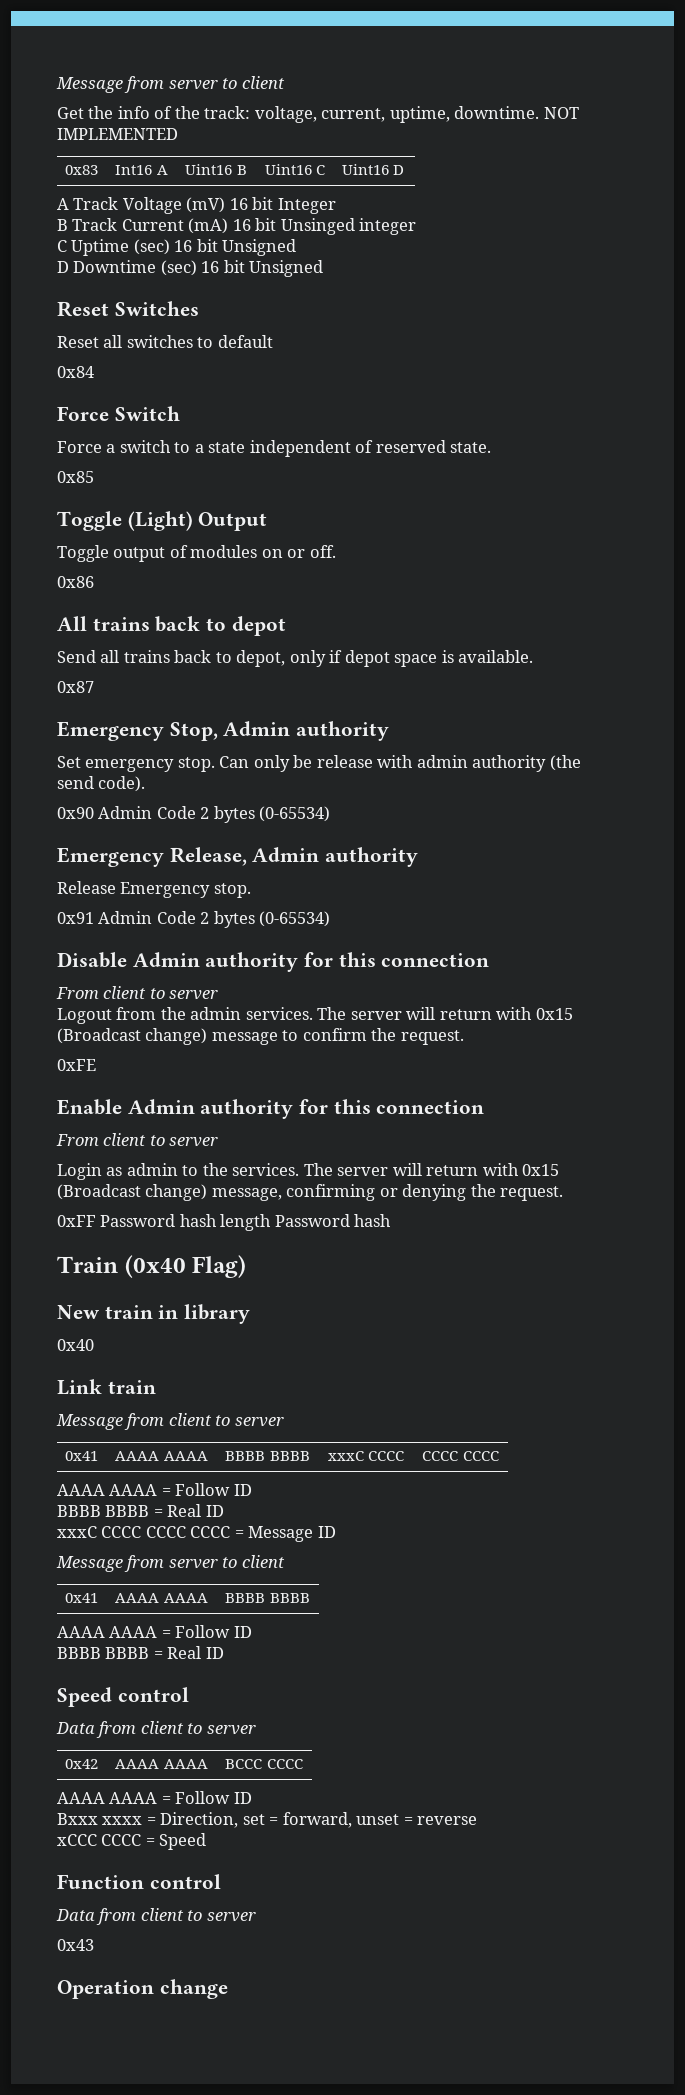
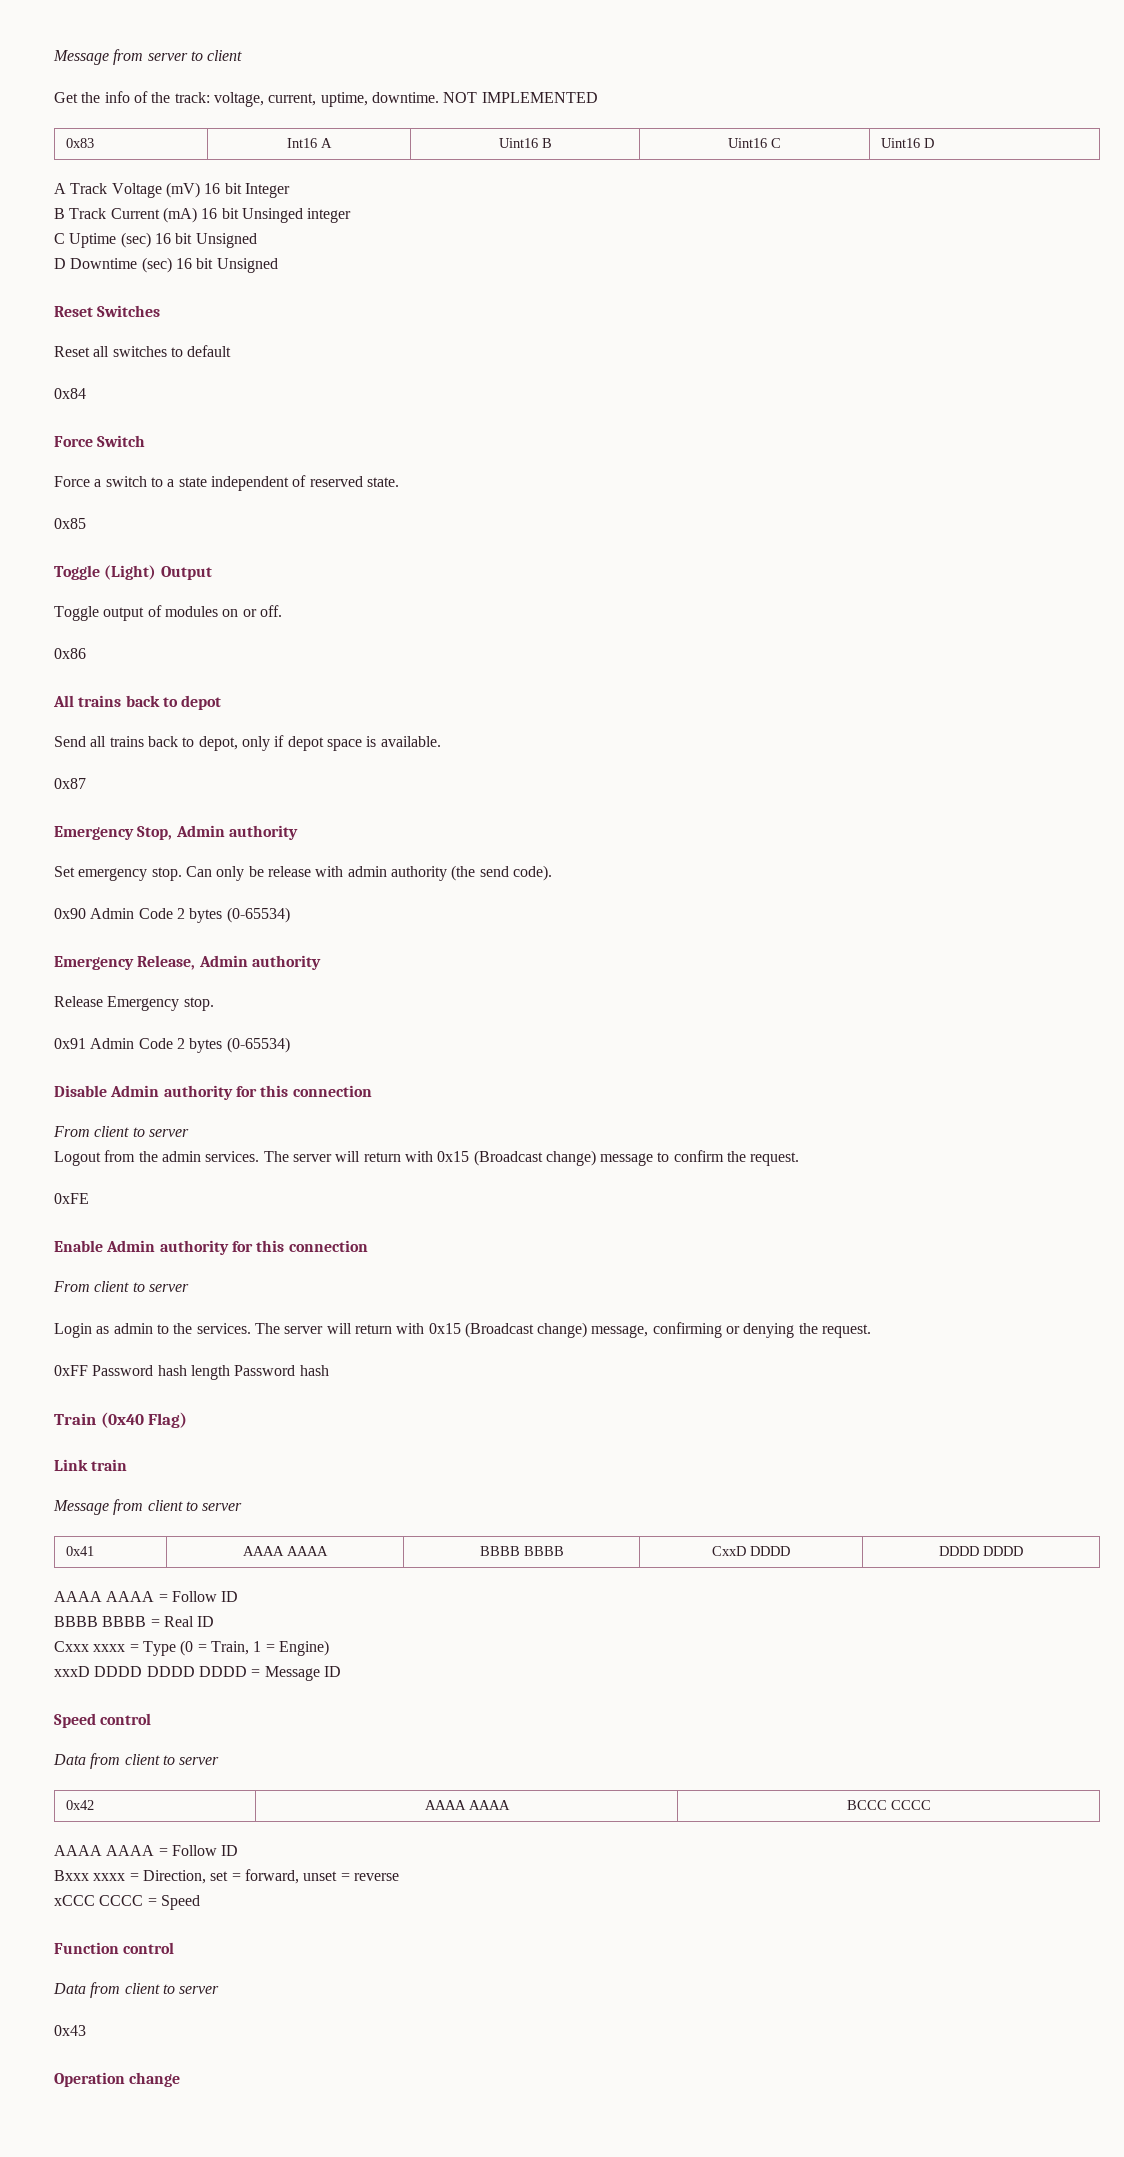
[57,1304,251,1324] [57,1339,94,1351] // New train in library // 0x40 -> (188, 1420) none
[327,1451,405,1461] [422,1451,499,1461] xxxC CCCC | CCCC CCCC -> [712,1546,790,1556] [939,1546,1023,1556] CxxD DDDD | DDDD DDDD
[57,1526,336,1542] [56,1555,285,1572] [64,1593,98,1603] [115,1593,208,1603] [225,1593,310,1603] [57,1625,252,1638] [57,1646,202,1659] xxxC CCCC CCCC CCCC = Message ID // Message from server to client // 0x41 | AAAA AAAA | BBBB BBBB // AAAA AAAA = Follow ID // BBBB BBBB = Real -> [54,1640,329,1656] [54,1666,320,1681] Cxxx xxxx = Type (0 = Train, 1 = Engine) // xxxD DDDD DDDD DDDD = Message

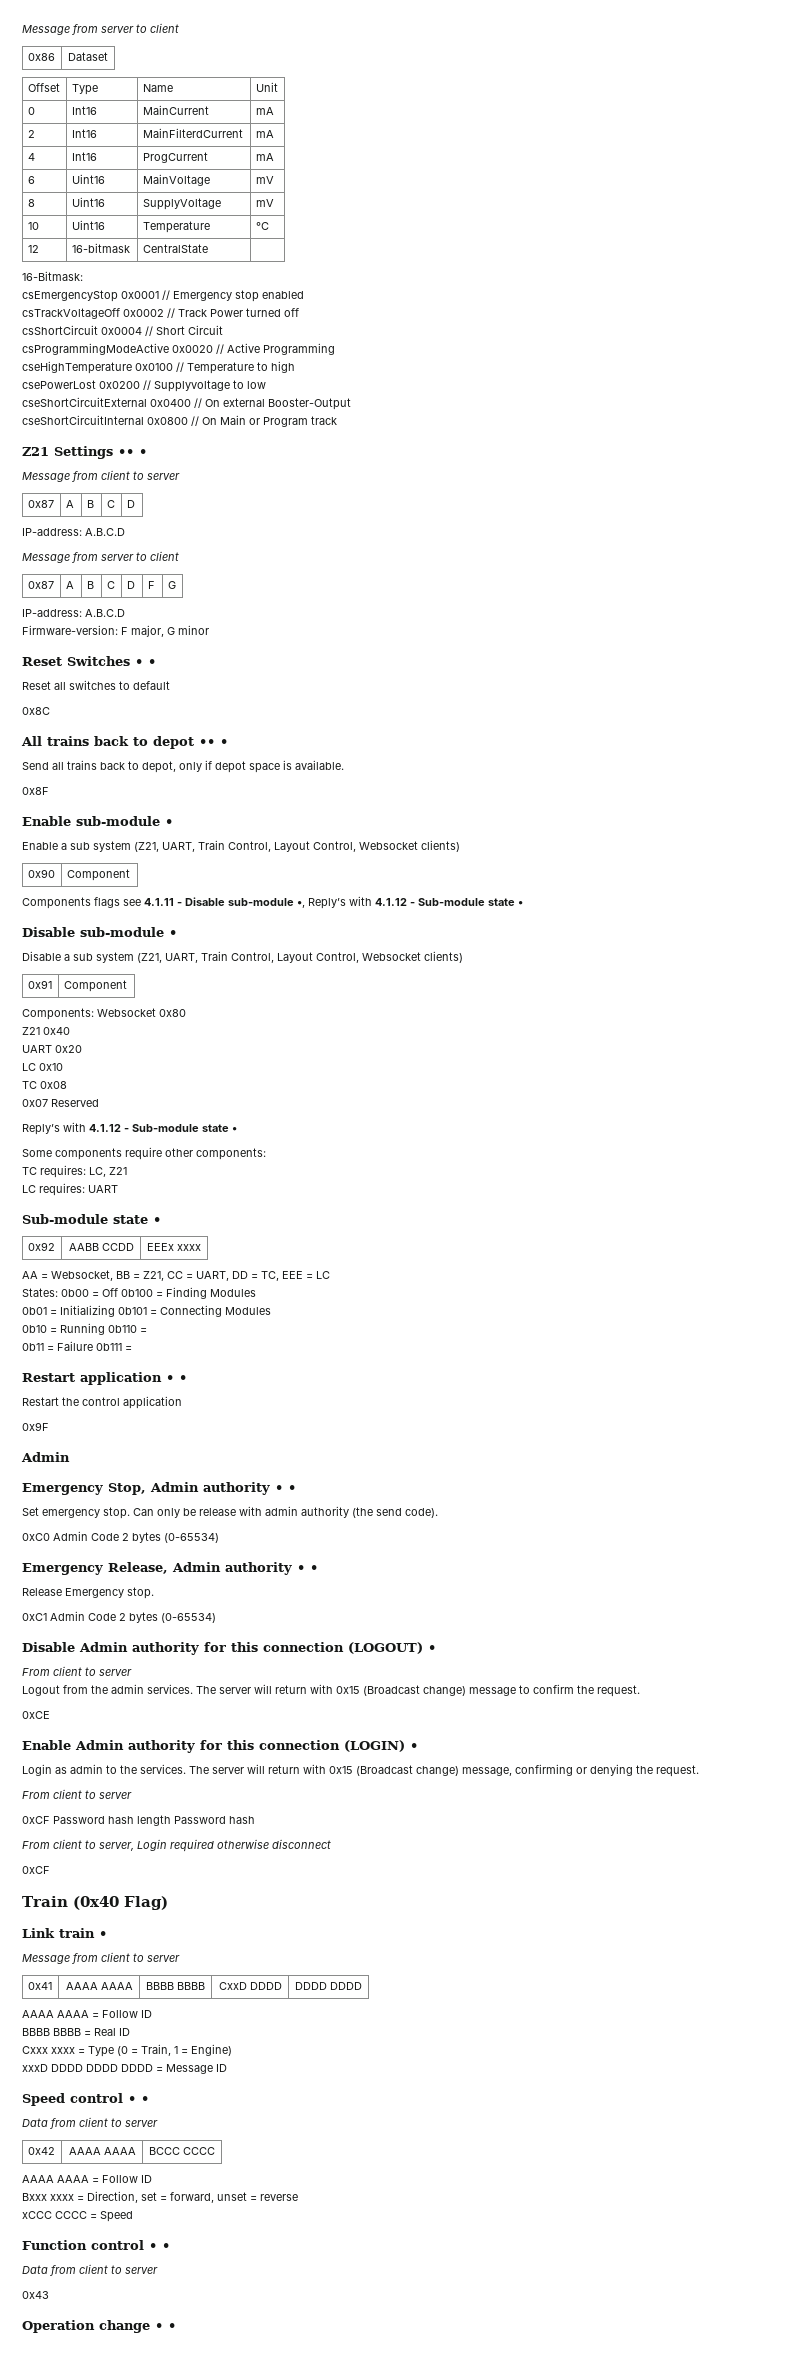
[53,49,243,65] [54,91,598,107] [65,138,94,148] [287,138,332,148] [498,138,552,148] [728,138,781,148] [880,138,920,148] Message from server to client // Get the info of the track: voltage, current, uptime, downtime. NOT IMPLEMENTED // 0x83 | Int16 A | Uint16 B | Uint16 C | Uint16 -> [22,23,179,35] [27,53,55,61] [68,52,108,61] [27,83,60,92] [71,84,98,95] [142,84,173,92] [255,82,278,92] [27,107,35,115] [71,106,97,115] [142,105,209,115] [255,107,274,115] [27,130,35,138] [71,129,97,138] [142,128,243,138] [255,130,274,138] [27,153,35,161] [71,152,97,161] [142,152,208,163] [255,153,274,161] [27,176,35,184] [71,174,105,184] [142,174,210,186] [255,176,274,184] [27,199,35,207] [71,197,105,207] [142,198,221,210] [255,199,274,207] [27,222,39,230] [71,220,105,230] [142,221,210,233] [255,222,269,230] [27,245,39,253] [71,243,130,253] [142,244,208,253] [22,271,83,281] [22,290,304,302] [22,308,299,319] [22,325,223,336] [22,343,335,355] [22,361,295,374] [22,380,266,392] [22,397,351,410] [22,415,337,427] [22,446,147,459] [22,470,180,482] [27,500,54,508] [65,500,74,508] [86,500,94,508] [106,500,115,508] Message from server to client // 0x86 | Dataset // Offset | Type | Name | Unit // 0 | Int16 | MainCurrent | mA // 2 | Int16 | MainFilterdCurrent | mA // 4 | Int16 | ProgCurrent | mA // 6 | Uint16 | MainVoltage | mV // 8 | Uint16 | SupplyVoltage | mV // 10 | Uint16 | Temperature | °C // 12 | 16-bitmask | CentralState | // 16-Bitmask: // csEmergencyStop 0x0001 // Emergency stop enabled // csTrackVoltageOff 0x0002 // Track Power turned off // csShortCircuit 0x0004 // Short Circuit // csProgrammingModeActive 0x0020 // Active Programming // cseHighTemperature 0x0100 // Temperature to high // csePowerLost 0x0200 // Supplyvoltage to low // cseShortCircuitExternal 0x0400 // On external Booster-Output // cseShortCircuitInternal 0x0800 // On Main or Program track // Z21 Settings •• • // Message from client to server // 0x87 | A | B | C |
[54,182,290,198] [54,207,352,223] [54,232,257,248] [54,257,278,273] A Track Voltage (mV) 16 bit Integer // B Track Current (mA) 16 bit Unsinged integer // C Uptime (sec) 16 bit Unsigned // D Downtime (sec) 16 bit Unsigned -> [22,528,125,536] [22,551,179,563] [27,581,54,589] [65,581,74,589] [86,581,94,589] [106,581,115,589] [126,581,135,589] [147,581,155,589] [167,581,176,589] [22,609,125,617] [22,625,209,637] IP-address: A.B.C.D // Message from server to client // 0x87 | A | B | C | D | F | G // IP-address: A.B.C.D // Firmware-version: F major, G minor
(161, 311) none -> [135,659,156,666] • •
[54,388,86,399] [54,435,146,447] [54,475,399,491] [54,518,86,529] [54,565,212,580] [54,605,282,621] [54,648,86,659] 0x84 // Force Switch // Force a switch to a state independent of reserved state. // 0x85 // Toggle (Light) Output // Toggle output of modules on or off. // 0x86 -> [22,707,50,715] 0x8C
(222, 702) none -> [199,739,228,746] •• •
[54,778,86,789] 0x87 -> [22,787,49,795] [22,816,173,826] [22,840,460,852] [27,869,55,878] [66,869,130,881] [22,896,523,909] [22,927,177,937] [22,951,463,963] [27,980,52,989] [63,980,127,992] [22,1008,186,1020] [22,1027,70,1035] [22,1045,82,1053] [22,1063,63,1071] [22,1081,67,1089] [22,1099,99,1107] [22,1122,237,1135] [22,1147,266,1160] [22,1165,127,1178] [22,1183,118,1196] [22,1214,161,1224] [27,1242,55,1251] [68,1243,134,1251] [147,1243,201,1251] [22,1270,330,1281] [22,1287,256,1299] [22,1305,271,1317] [22,1323,147,1335] [22,1341,132,1351] [22,1372,187,1385] [22,1396,182,1409] [22,1422,49,1431] [21,1452,70,1462] 0x8F // Enable sub-module • // Enable a sub system (Z21, UART, Train Control, Layout Control, Websocket clients) // 0x90 | Component // Components flags see 4.1.11 - Disable sub-module •, Reply’s with 4.1.12 - Sub-module state • // Disable sub-module • // Disable a sub system (Z21, UART, Train Control, Layout Control, Websocket clients) // 0x91 | Component // Components: Websocket 0x80 // Z21 0x40 // UART 0x20 // LC 0x10 // TC 0x08 // 0x07 Reserved // Reply’s with 4.1.12 - Sub-module state • // Some components require other components: // TC requires: LC, Z21 // LC requires: UART // Sub-module state • // 0x92 | AABB CCDD | EEEx xxxx // AA = Websocket, BB = Z21, CC = UART, DD = TC, EEE = LC // States: 0b00 = Off 0b100 = Finding Modules // 0b01 = Initializing 0b101 = Connecting Modules // 0b10 = Running 0b110 = // 0b11 = Failure 0b111 = // Restart application • • // Restart the control application // 0x9F // Admin
(298, 832) none -> [275,1485,296,1492] • •
[54,908,86,919] 0x90 -> [22,1533,50,1541] 0xC0
(321, 962) none -> [297,1565,318,1572] • •
[54,1038,86,1049] 0x91 -> [22,1613,47,1621] 0xC1
(372, 1091) none -> [348,1642,436,1654] (LOGOUT) •
[54,1193,89,1204] 0xFE -> [22,1711,50,1719] 0xCE
[53,1281,189,1292] // From client to server -> [344,1740,418,1752] (LOGIN) •
[54,1365,88,1376] 0xFF -> [22,1789,132,1799] [22,1816,50,1824] From client to server // 0xCF
(329, 1370) none -> [22,1839,331,1852] [22,1866,50,1874] // From client to server, Login required otherwise disconnect // 0xCF
(128, 1465) none -> [99,1931,107,1938] •
(152, 1719) none -> [128,2096,149,2103] • •
(175, 1948) none -> [149,2243,170,2250] • •
(181, 2079) none -> [155,2323,176,2330] • •

